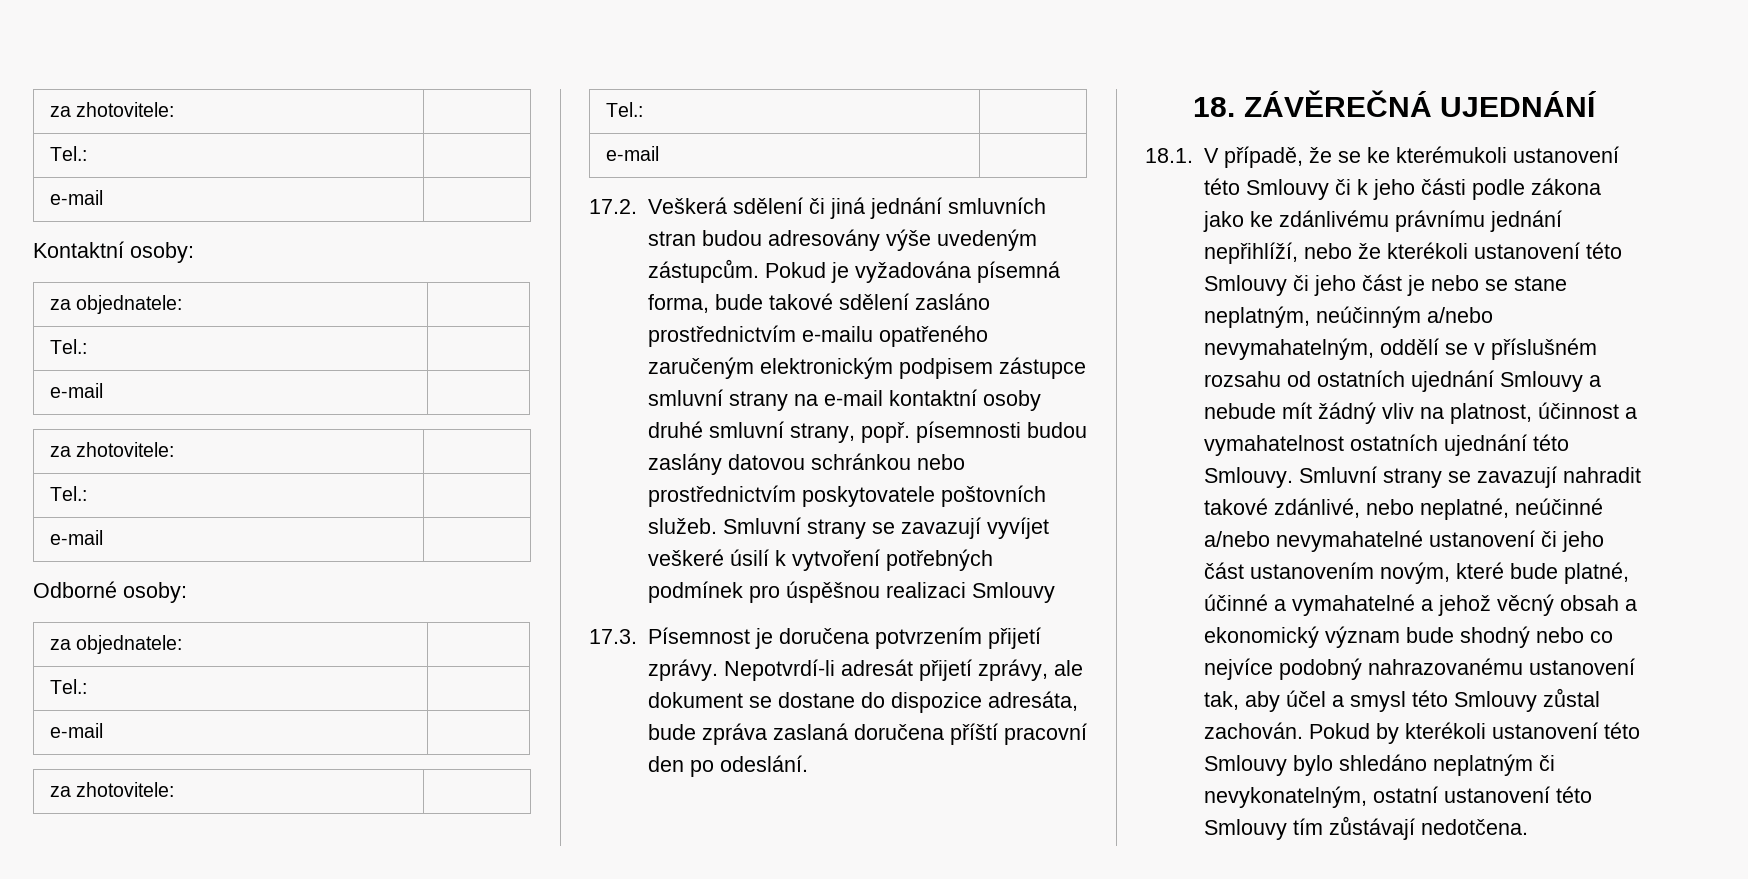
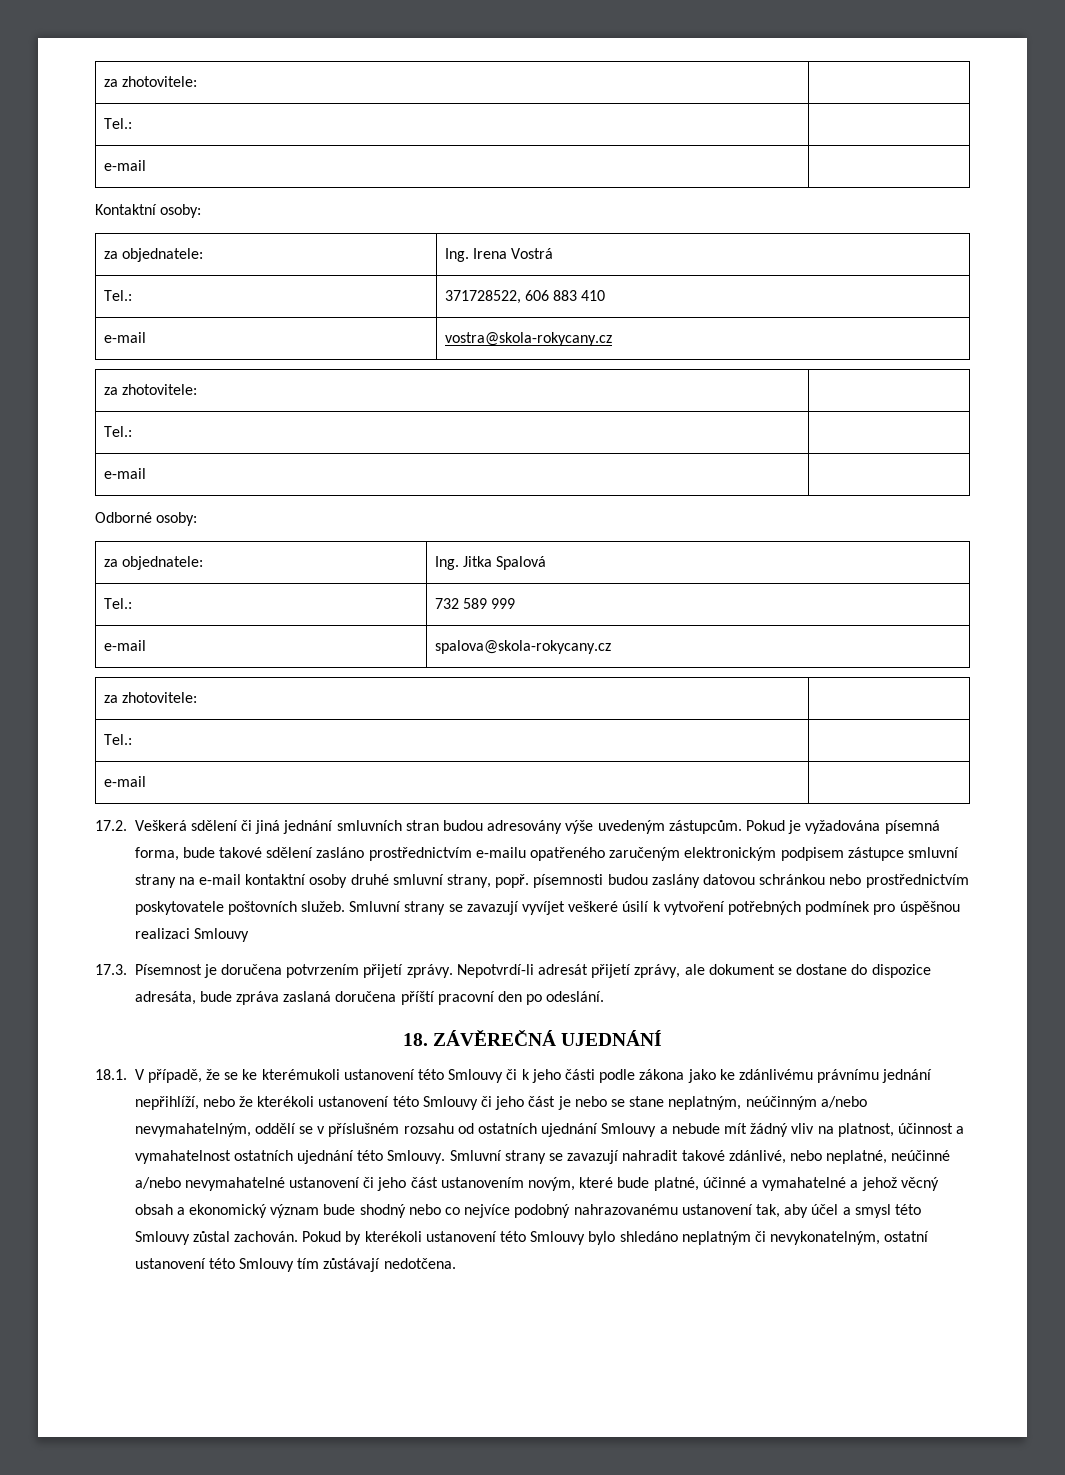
[49,339,87,354] [49,383,103,398] // Tel.: | // e-mail | -> [444,248,554,262] [103,290,132,301] [444,290,606,304] [103,332,146,343] [444,332,612,346] Ing. Irena Vostrá // Tel.: | 371728522, 606 883 410 // e-mail | vostra@skola-rokycany.cz
[49,679,87,694] [49,723,103,738] // Tel.: | // e-mail | -> [434,556,547,570] [103,598,132,609] [434,598,516,609] [103,640,146,651] [434,640,611,654] Ing. Jitka Spalová // Tel.: | 732 589 999 // e-mail | spalova@skola-rokycany.cz

